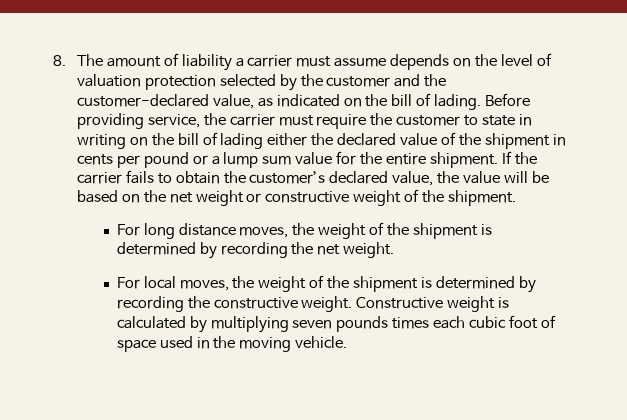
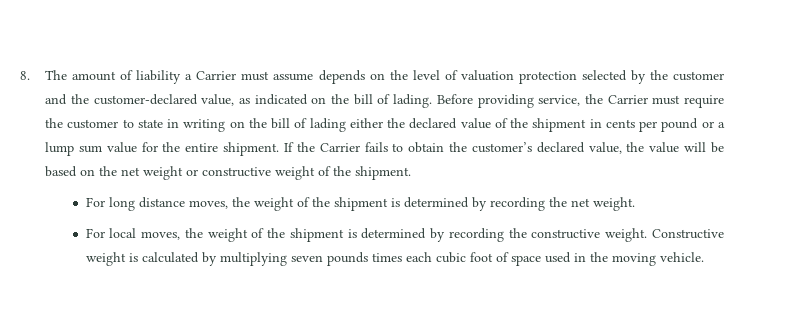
[247,55,293,67] carrier -> [196,71,237,80] Carrier
[229,114,275,126] carrier -> [607,95,648,104] Carrier
[76,172,122,184] carrier -> [319,143,360,152] Carrier

